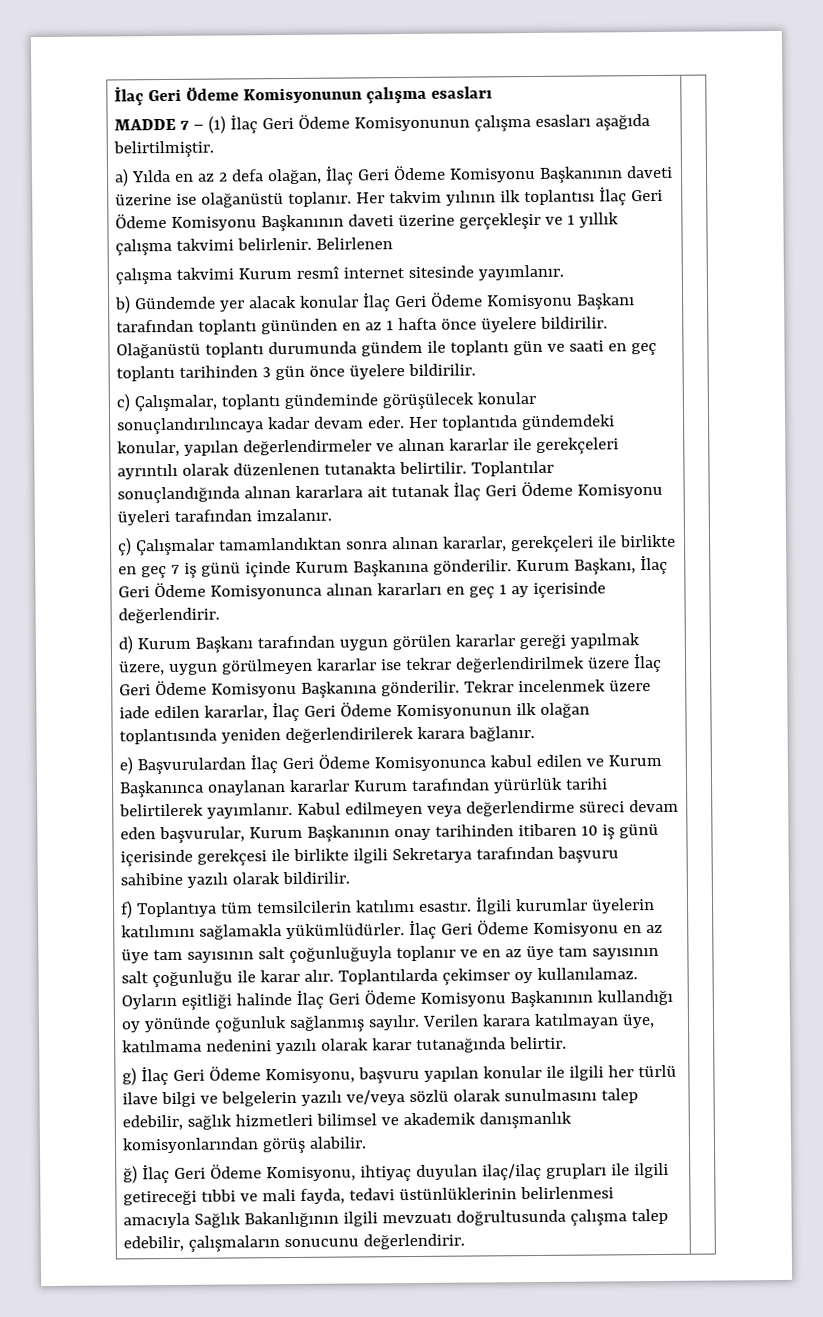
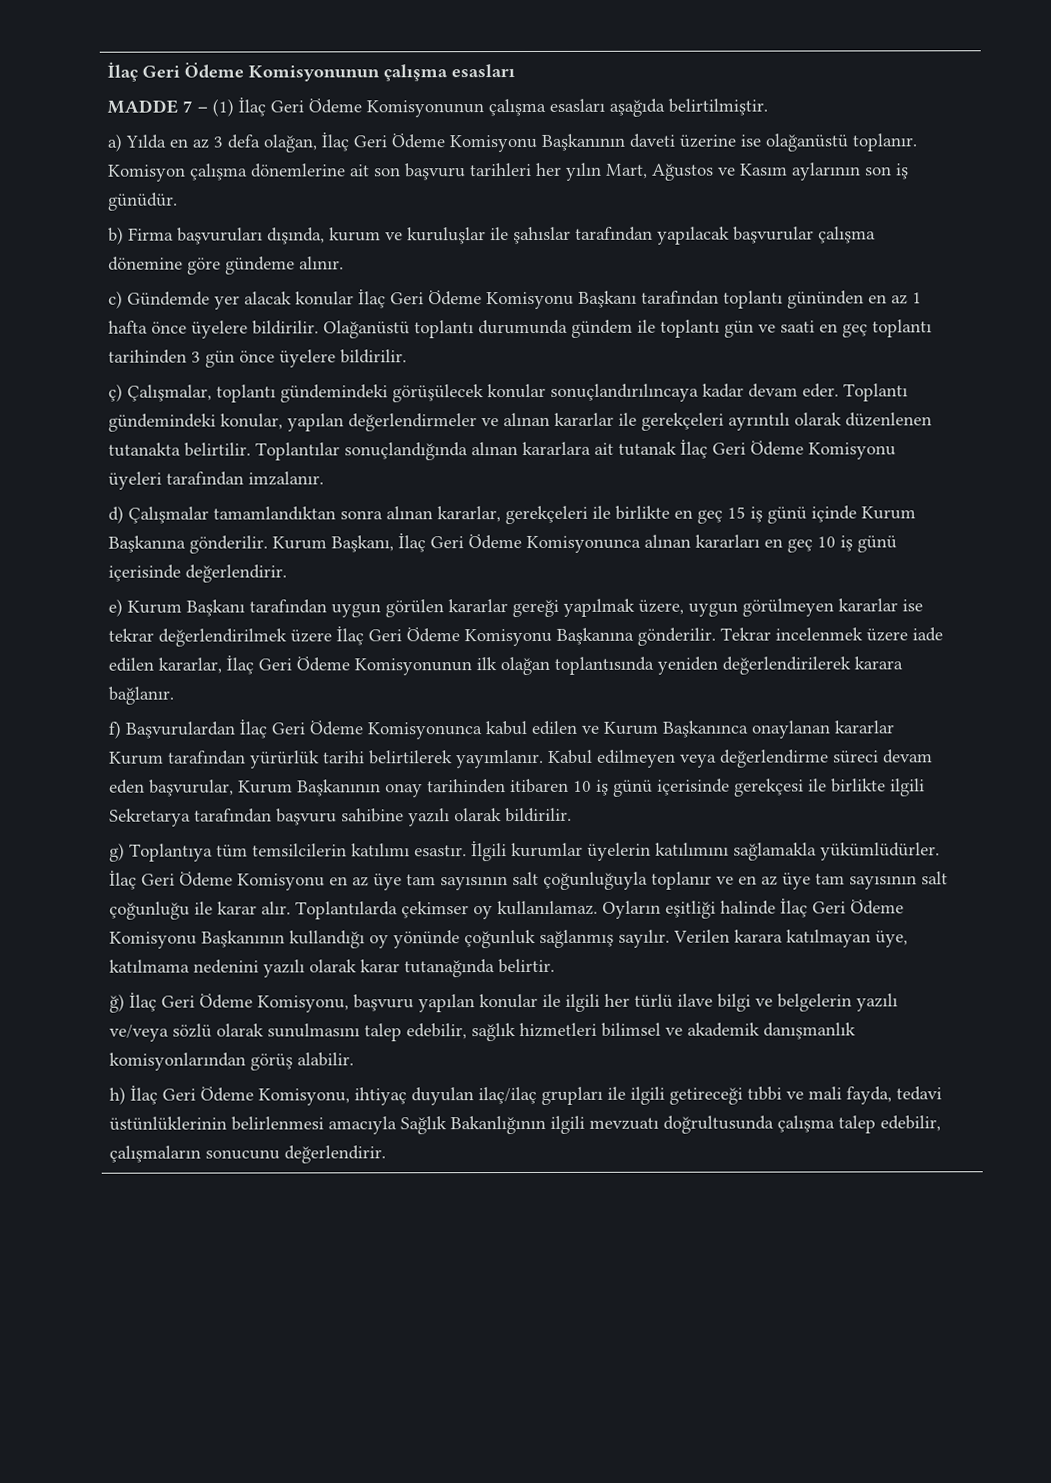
[219,172,229,182] 2 -> [213,136,224,148] 3
[356,187,664,206] [115,212,620,232] [115,237,394,256] [115,264,565,285] [115,295,132,314] Her takvim yılının ilk toplantısı İlaç Geri Ödeme Komisyonu Başkanının daveti üzerine gerçekleşir ve 1 yıllık çalışma takvimi belirlenir. Belirlenen // çalışma takvimi Kurum resmî internet sitesinde yayımlanır. // b) -> [107,162,910,182] [108,192,179,211] [108,226,877,245] [108,256,345,275] [108,290,124,309] Komisyon çalışma dönemlerine ait son başvuru tarihleri her yılın Mart, Ağustos ve Kasım aylarının son iş günüdür. // b) Firma başvuruları dışında, kurum ve kuruluşlar ile şahıslar tarafından yapılacak başvurular çalışma dönemine göre gündeme alınır. // c)
[116,393,131,412] c) -> [108,383,124,402] ç)
[284,393,379,410] gündeminde -> [280,384,389,403] gündemindeki
[409,414,616,431] Her toplantıda gündemdeki -> [843,383,909,402] [108,413,217,432] Toplantı gündemindeki
[117,537,133,556] ç) -> [108,505,125,524] d)
[171,564,181,574] 7 -> [727,506,747,519] 15
[499,584,530,598] 1 ay -> [817,535,898,553] 10 iş günü
[118,635,134,654] d) -> [108,598,124,617] e)
[119,756,134,775] e) -> [108,720,122,739] f)
[120,900,134,919] f) -> [109,842,126,862] g)
[122,1067,138,1086] g) -> [109,993,126,1013] ğ)
[123,1165,139,1184] ğ) -> [109,1086,127,1105] h)

